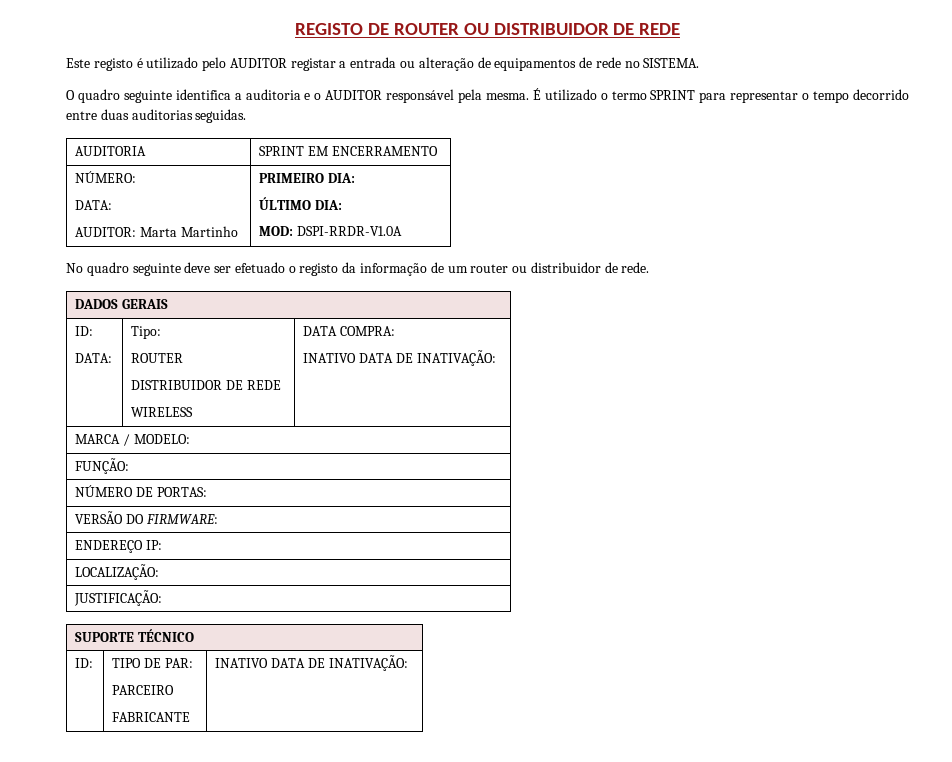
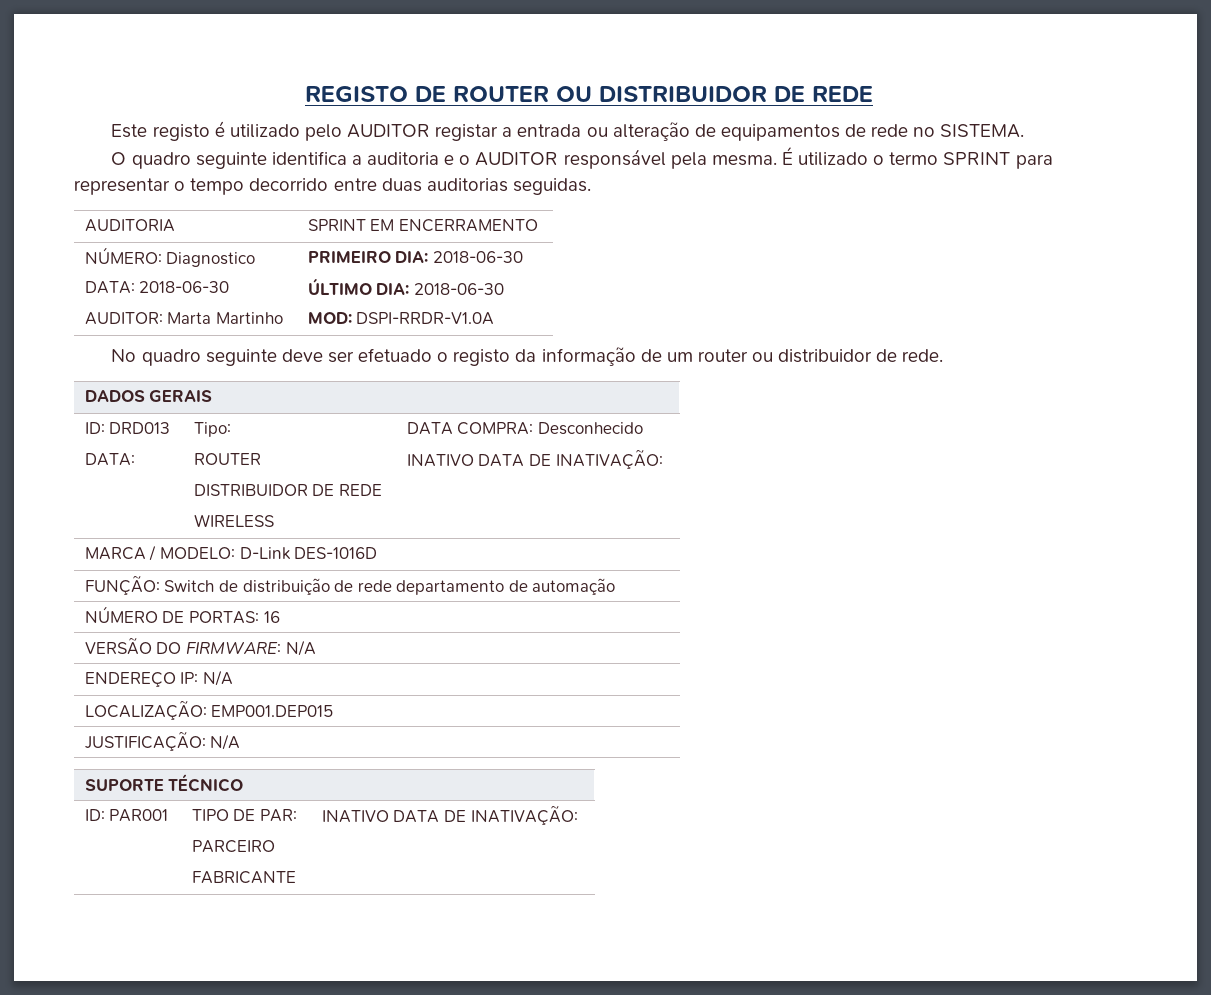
[75,200,113,210] // DATA: -> [166,252,256,267] [84,281,230,294] Diagnostico // DATA: 2018-06-30
(356, 178) none -> [432,251,523,263] 2018-06-30
(343, 205) none -> [413,283,504,295] 2018-06-30
(94, 331) none -> [109,422,171,434] DRD013
(396, 331) none -> [537,422,643,435] Desconhecido
(191, 439) none -> [239,547,378,560] D-Link DES-1016D
(130, 466) none -> [164,578,616,595] Switch de distribuição de rede departamento de automação
(208, 492) none -> [263,611,280,623] 16
(219, 519) none -> [285,640,316,656] N/A
(163, 545) none -> [202,670,233,686] N/A
(160, 572) none -> [211,705,334,717] EMP001.DEP015
(163, 598) none -> [210,734,241,750] N/A
(94, 663) none -> [109,809,169,822] PAR001

